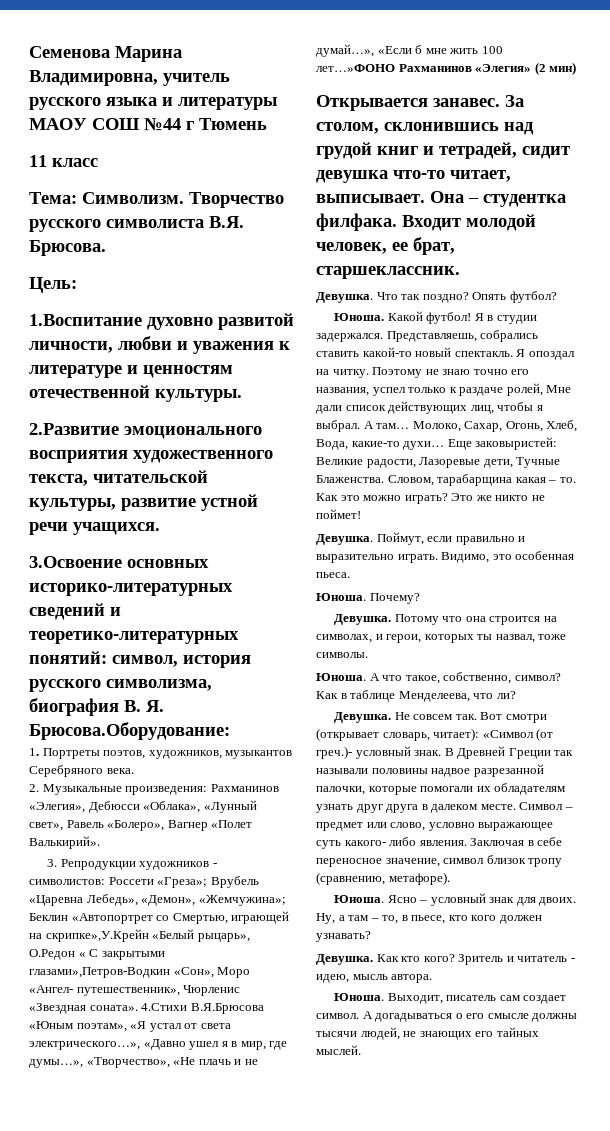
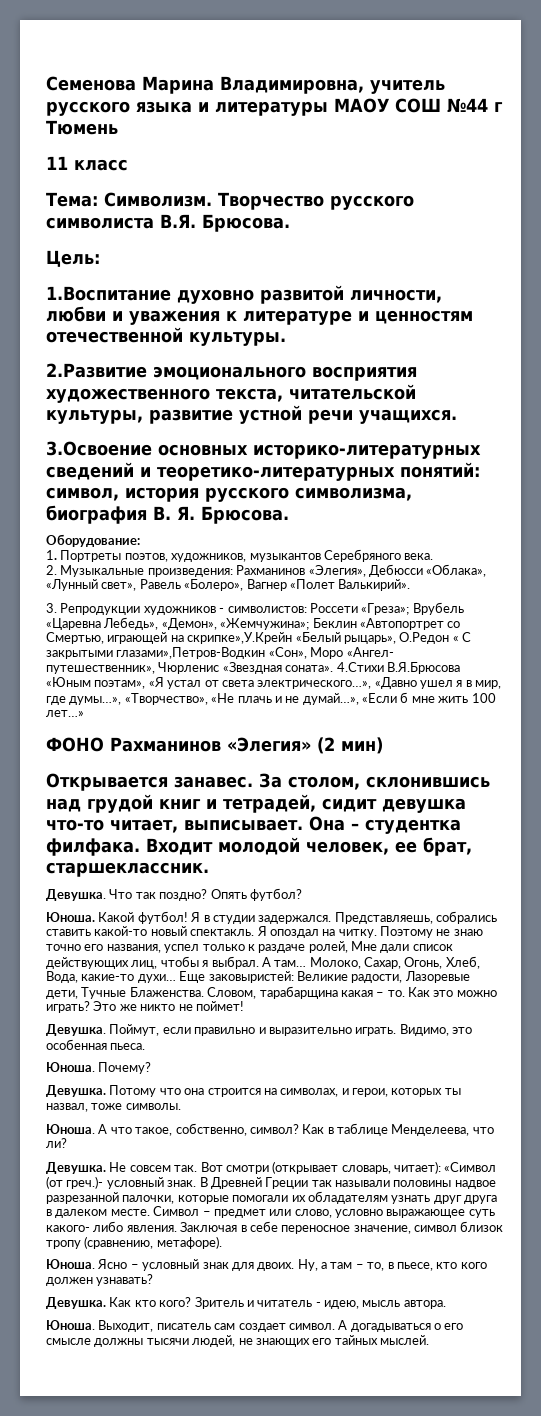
[29,722,230,740] Брюсова.Оборудование: -> [201,506,289,524] [46,534,140,547] Брюсова. // Оборудование:
[316,64,395,72] лет…»ФОНО -> [46,710,84,717] [46,737,104,752] лет…» // ФОНО

